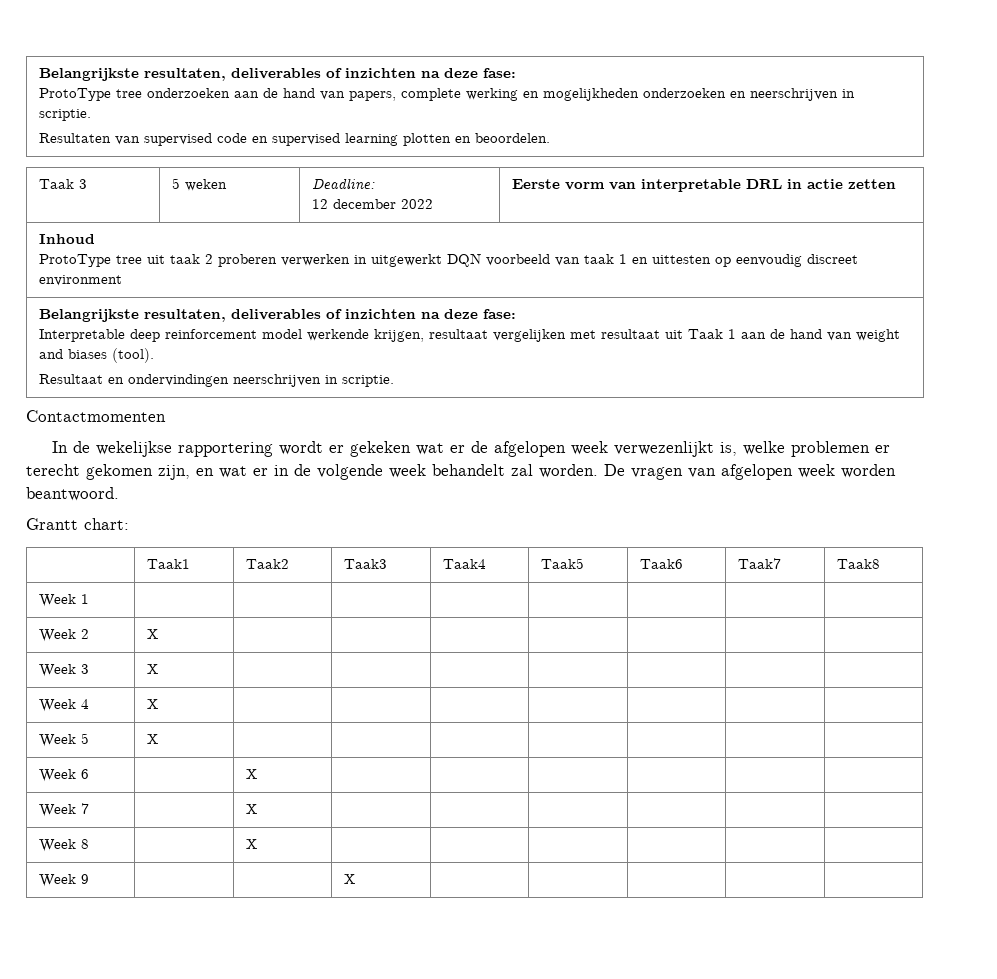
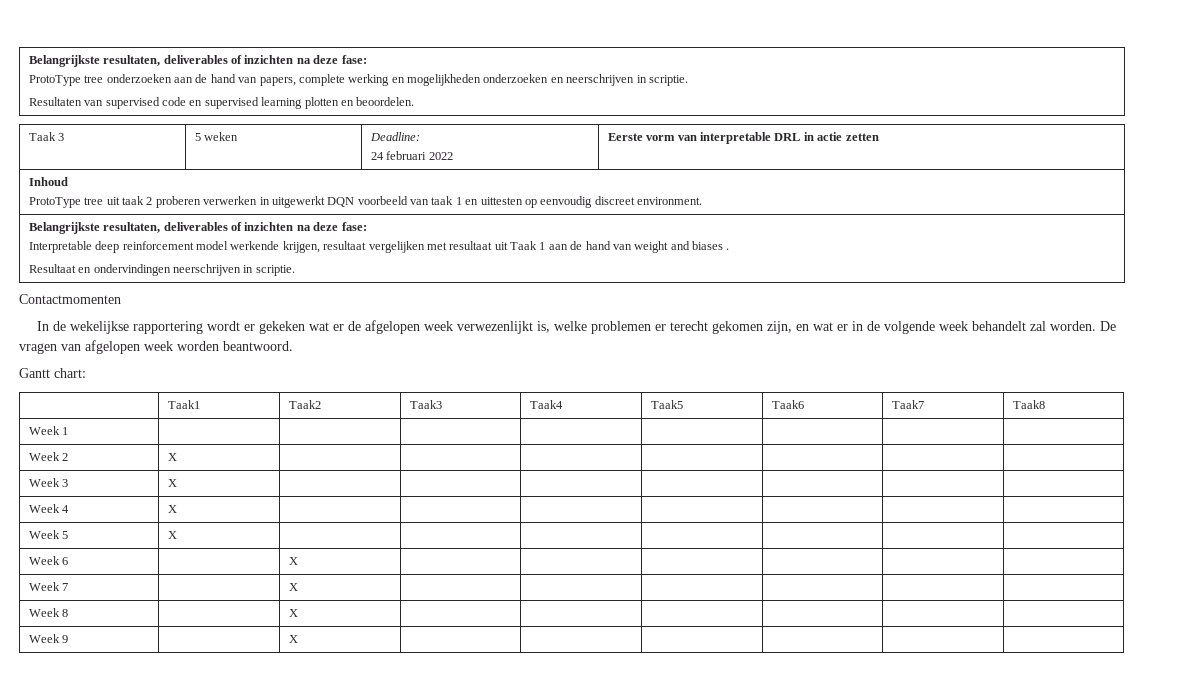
[312,199,397,209] 12 december -> [370,151,427,160] 24 februari
[39,275,123,286] environment -> [636,197,702,205] environment.
[112,348,155,363] (tool). -> [726,248,730,250] .
[26,518,78,530] Grantt -> [19,368,50,378] Gantt
[344,874,356,884] | X | | | | | -> [288,635,298,643] X | | | | | |

